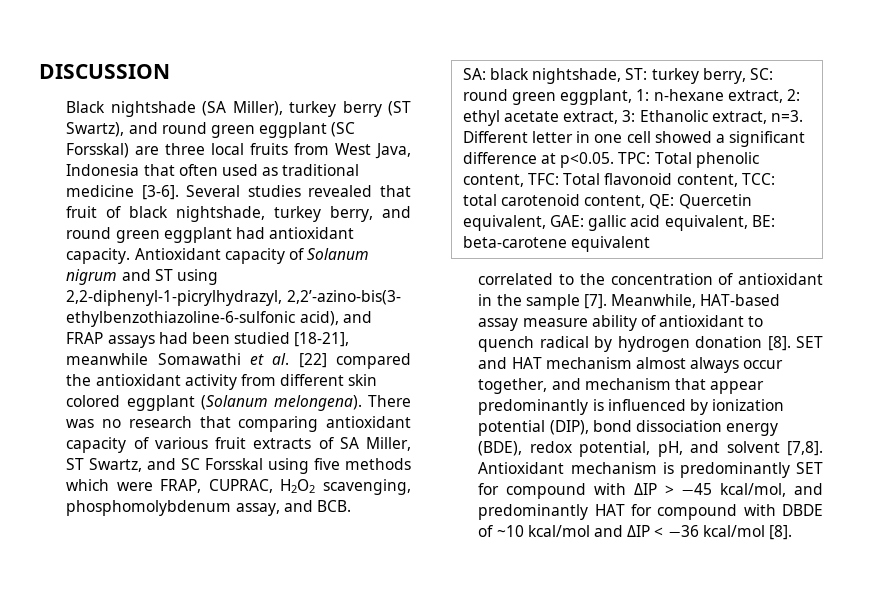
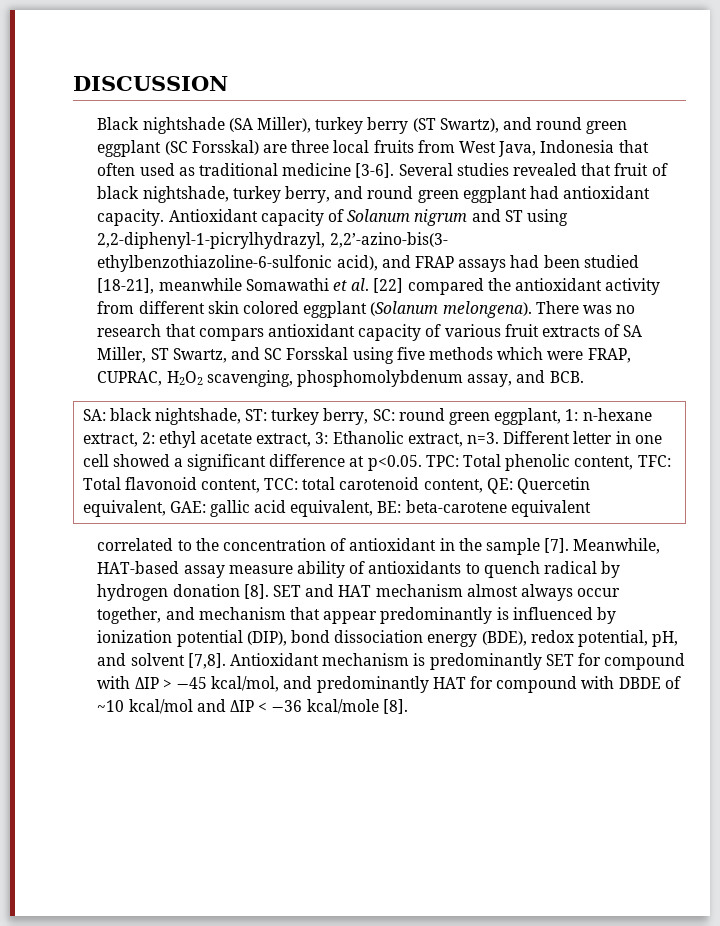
[238,416,319,432] comparing -> [198,328,264,341] compars
[659,315,745,327] antioxidant -> [368,561,462,574] antioxidants
[702,525,765,537] kcal/mol -> [306,699,379,714] kcal/mole

